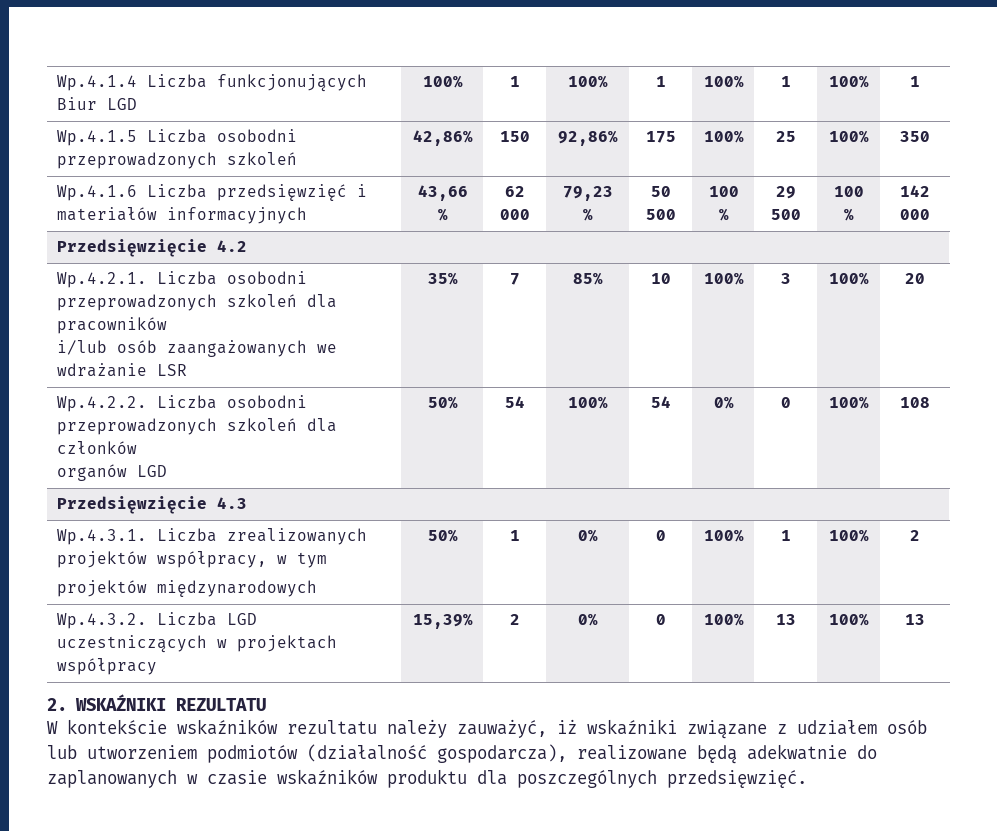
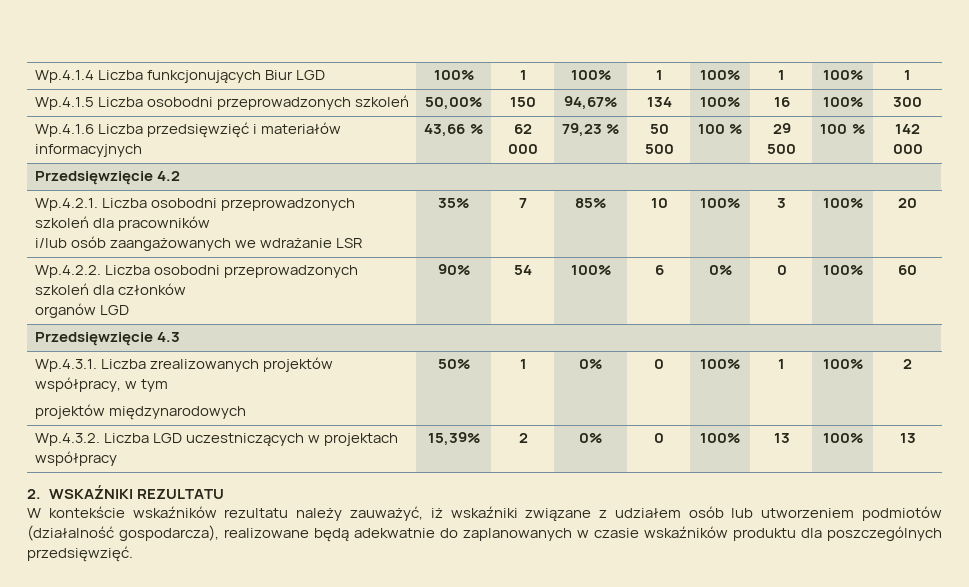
[412,130,473,146] 42,86% -> [425,97,483,110] 50,00%
[558,130,618,146] [646,131,676,143] [703,130,744,143] [776,131,796,142] [829,130,869,143] [900,131,930,142] 92,86% | 175 | 100% | 25 | 100% | 350 -> [564,96,618,110] [646,97,672,107] [700,97,741,107] [773,97,790,107] [822,97,864,107] [893,97,922,107] 94,67% | 134 | 100% | 16 | 100% | 300
[427,396,458,409] 50% -> [437,264,471,275] 90%
[651,396,671,408] [713,396,734,409] [781,397,791,408] [829,396,869,409] [900,397,930,408] 54 | 0% | 0 | 100% | 108 -> [654,265,664,275] [708,265,733,275] [776,265,787,275] [822,265,864,275] [898,265,917,275] 6 | 0% | 0 | 100% | 60

